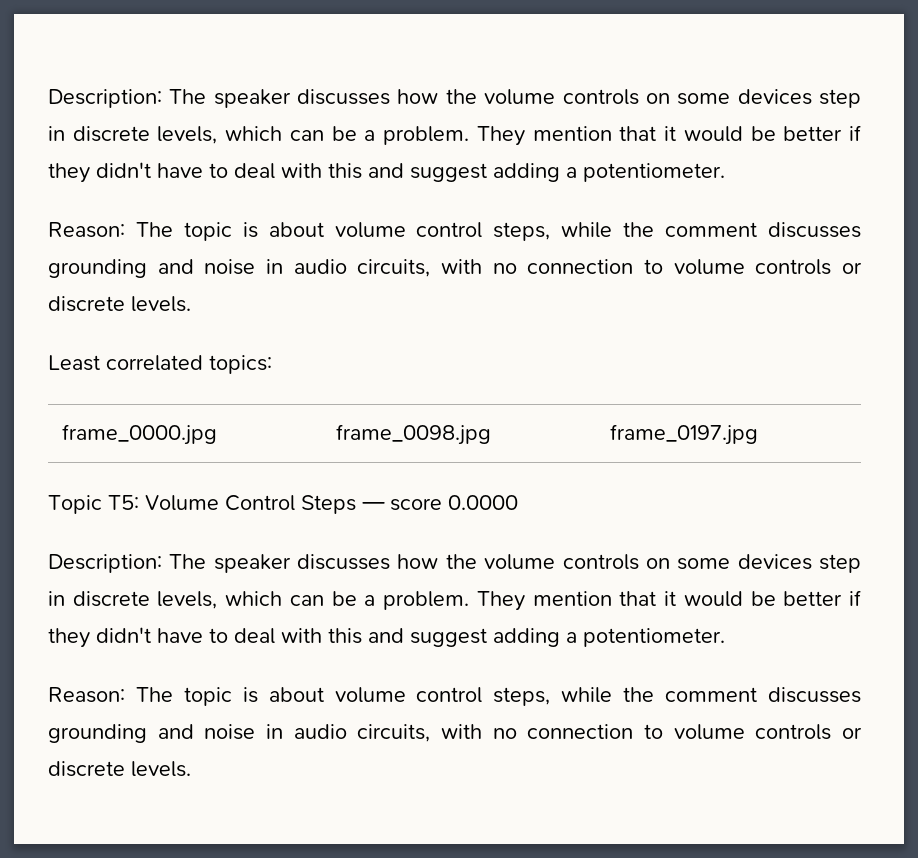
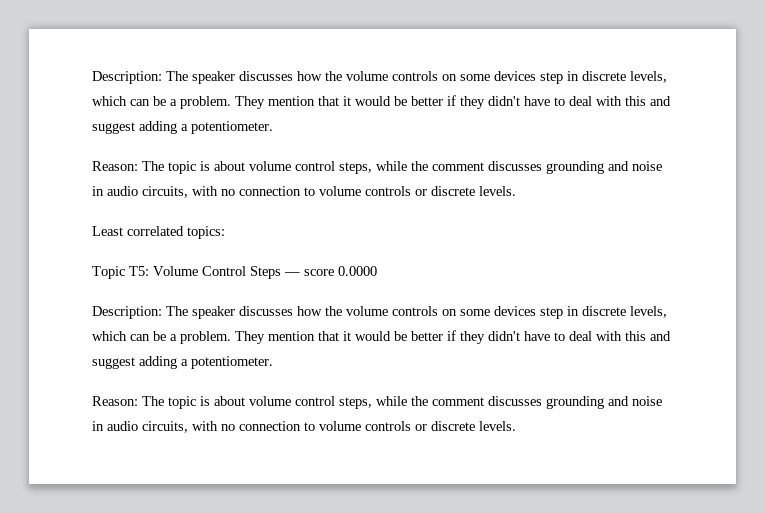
[62,424,218,445] [336,424,492,445] [610,424,759,445] // frame_0000.jpg | frame_0098.jpg | frame_0197.jpg -> (225, 232) none

